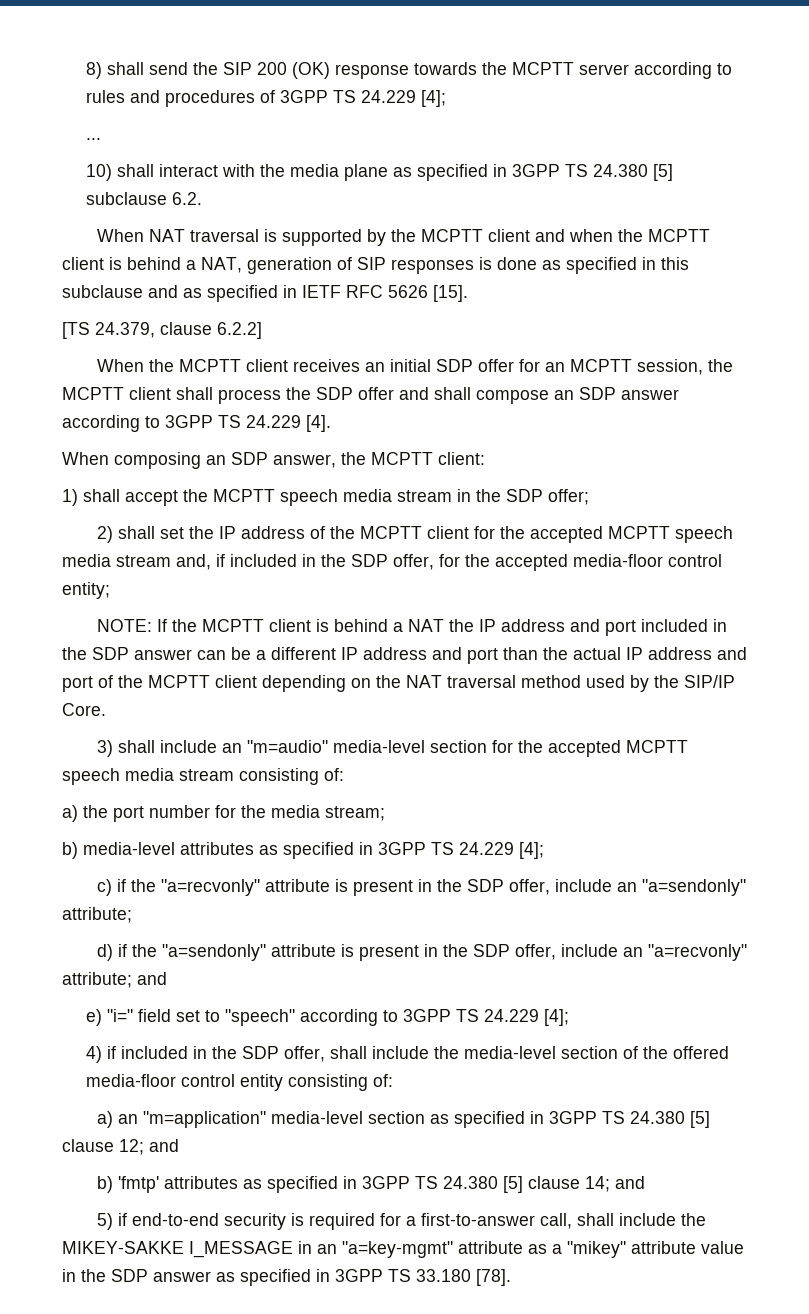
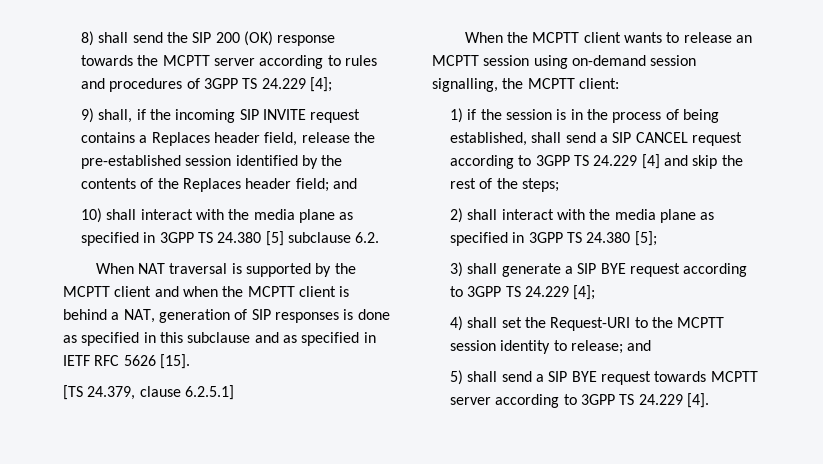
[85,138,101,140] ... -> [81,108,361,123] [81,132,375,146] [81,155,343,169] [81,178,357,192] 9) shall, if the incoming SIP INVITE request contains a Replaces header field, release the pre-established session identified by the contents of the Replaces header field; and
[217,322,262,339] 6.2.2] -> [184,385,234,400] 6.2.5.1]
[292,359,733,375] [62,387,679,404] [62,415,331,432] [62,452,485,469] [62,489,589,506] [96,526,733,543] [62,554,722,571] [62,582,110,599] [96,619,727,636] [62,647,747,664] [62,675,735,692] [62,703,106,716] [96,740,688,757] [62,768,344,785] [62,805,385,822] [62,842,544,859] [96,879,746,896] [62,907,132,923] [96,944,747,961] [62,972,167,988] [85,1009,295,1026] receives an initial SDP offer for an MCPTT session, the MCPTT client shall process the SDP offer and shall compose an SDP answer according to 3GPP TS 24.229 [4]. // When composing an SDP answer, the MCPTT client: // 1) shall accept the MCPTT speech media stream in the SDP offer; // 2) shall set the IP address of the MCPTT client for the accepted MCPTT speech media stream and, if included in the SDP offer, for the accepted media-floor control entity; // NOTE: If the MCPTT client is behind a NAT the IP address and port included in the SDP answer can be a different IP address and port than the actual IP address and port of the MCPTT client depending on the NAT traversal method used by the SIP/IP Core. // 3) shall include an "m=audio" media-level section for the accepted MCPTT speech media stream consisting of: // a) the port number for the media stream; // b) media-level attributes as specified in 3GPP TS 24.229 [4]; // c) if the "a=recvonly" attribute is present in the SDP offer, include an "a=sendonly" attribute; // d) if the "a=sendonly" attribute is present in the SDP offer, include an "a=recvonly" attribute; and // e) "i=" field set to "speech" -> [623,32,752,43] [432,55,697,69] [432,78,619,92] [450,108,719,123] [450,132,742,146] [450,154,743,169] [450,178,559,192] [450,208,715,223] [450,231,657,246] [450,262,680,277] wants to release an MCPTT session using on-demand session signalling, the MCPTT client: // 1) if the session is in the process of being established, shall send a SIP CANCEL request according to 3GPP TS 24.229 [4] and skip the rest of the steps; // 2) shall interact with the media plane as specified in 3GPP TS 24.380 [5]; // 3) shall generate a SIP BYE request
[106,1046,729,1062] [85,1074,393,1091] [96,1111,710,1128] [62,1139,179,1155] [96,1176,645,1193] [96,1213,706,1230] [62,1241,744,1258] [62,1269,511,1286] if included in the SDP offer, shall include the media-level section of the offered media-floor control entity consisting of: // a) an "m=application" media-level section as specified in 3GPP TS 24.380 [5] clause 12; and // b) 'fmtp' attributes as specified in 3GPP TS 24.380 [5] clause 14; and // 5) if end-to-end security is required for a first-to-answer call, shall include the MIKEY-SAKKE I_MESSAGE in an "a=key-mgmt" attribute as a "mikey" attribute value in the SDP answer as specified in 3GPP TS 33.180 [78]. -> [467,317,725,331] [450,340,652,354] [450,370,758,385] [450,393,709,408] shall set the Request-URI to the MCPTT session identity to release; and // 5) shall send a SIP BYE request towards MCPTT server according to 3GPP TS 24.229 [4].

